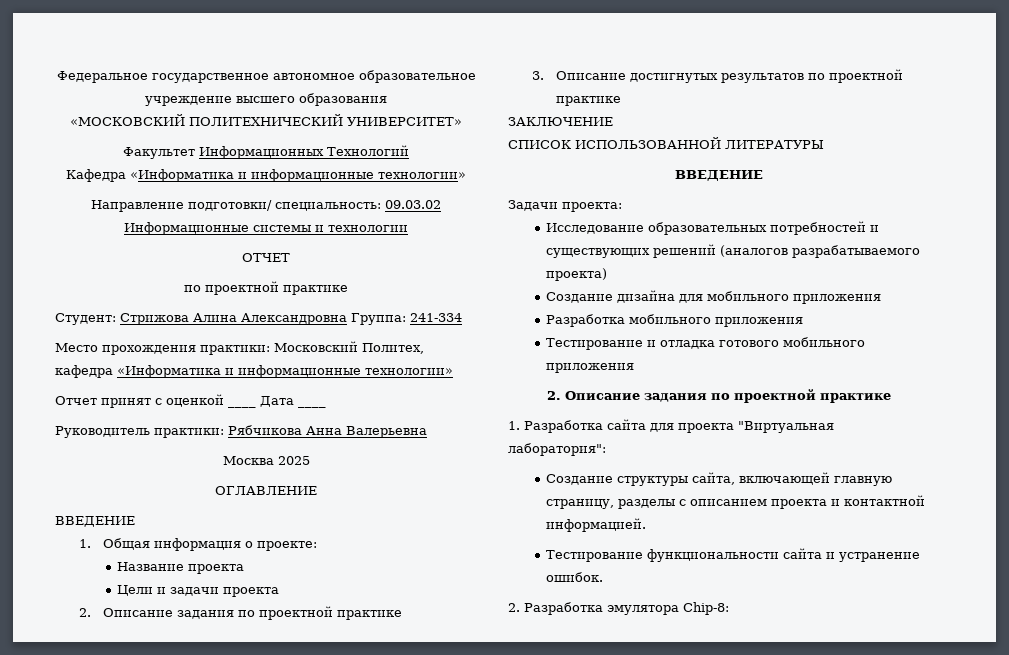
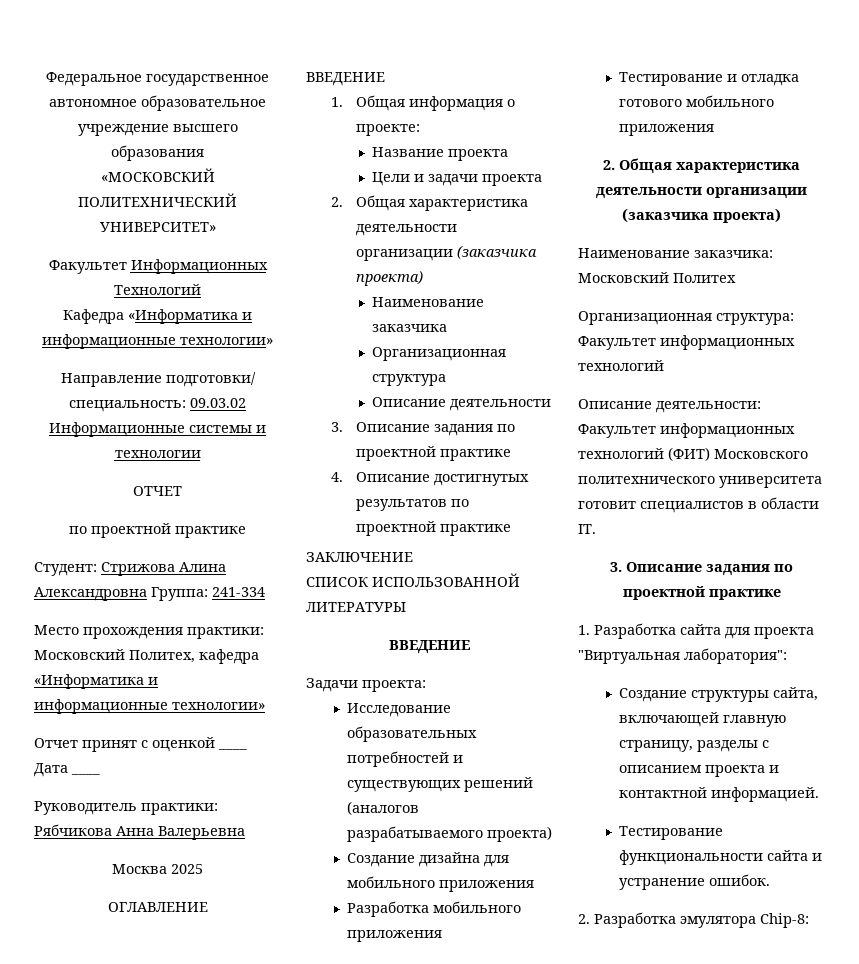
[103,606,403,620] [532,71,545,80] Описание задания по проектной практике // 3. -> [356,195,529,211] [356,224,458,236] [356,245,538,261] [356,271,424,286] [372,297,485,307] [372,324,448,332] [372,347,507,361] [372,374,447,386] [372,397,552,411] [331,422,516,436] [356,446,512,461] [331,472,344,482] Общая характеристика деятельности организации (заказчика проекта) // Наименование заказчика // Организационная структура // Описание деятельности // 3. Описание задания по проектной практике // 4.
(561, 395) none -> [619,158,800,174] [596,187,807,199] [622,208,781,223] [578,248,773,258] [578,272,736,283] [578,311,794,325] [578,335,795,350] [578,360,664,371] [578,399,761,413] [578,423,795,438] [578,447,808,461] [578,476,822,488] [578,497,819,513] [578,524,596,534] [610,562,622,572] Общая характеристика деятельности организации (заказчика проекта) // Наименование заказчика: Московский Политех // Организационная структура: Факультет информационных технологий // Описание деятельности: Факультет информационных технологий (ФИТ) Московского политехнического университета готовит специалистов в области IT. // 3.

